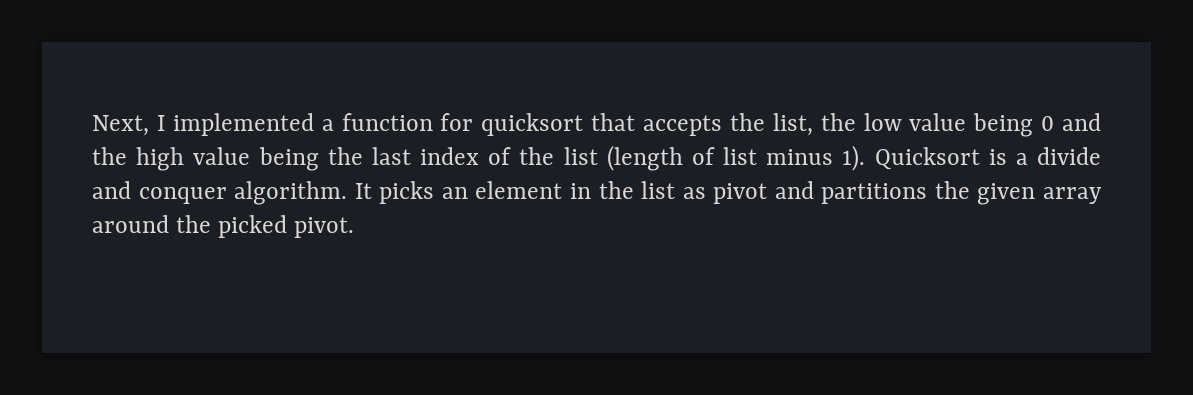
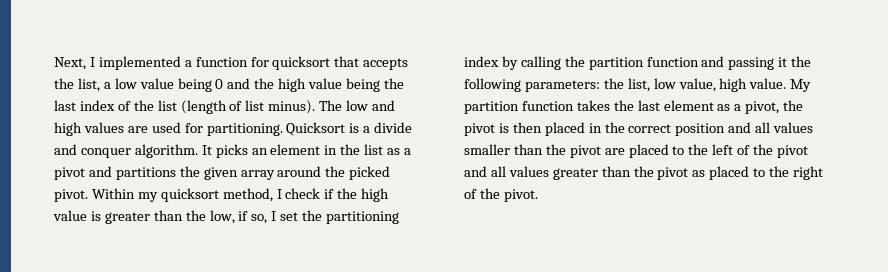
[820,113,856,131] the -> [103,82,111,89] a
[766,145,866,171] minus 1). -> [268,100,396,114] [54,122,283,136] minus). The low and high values are used for partitioning.
(706, 193) none -> [404,148,412,155] a
(355, 227) none -> [91,188,390,202] [53,210,400,224] [464,56,812,70] [464,78,812,92] [464,100,804,114] [464,122,814,136] [464,144,809,158] [464,166,824,180] [464,188,538,202] Within my quicksort method, I check if the high value is greater than the low, if so, I set the partitioning index by calling the partition function and passing it the following parameters: the list, low value, high value. My partition function takes the last element as a pivot, the pivot is then placed in the correct position and all values smaller than the pivot are placed to the left of the pivot and all values greater than the pivot as placed to the right of the pivot.

